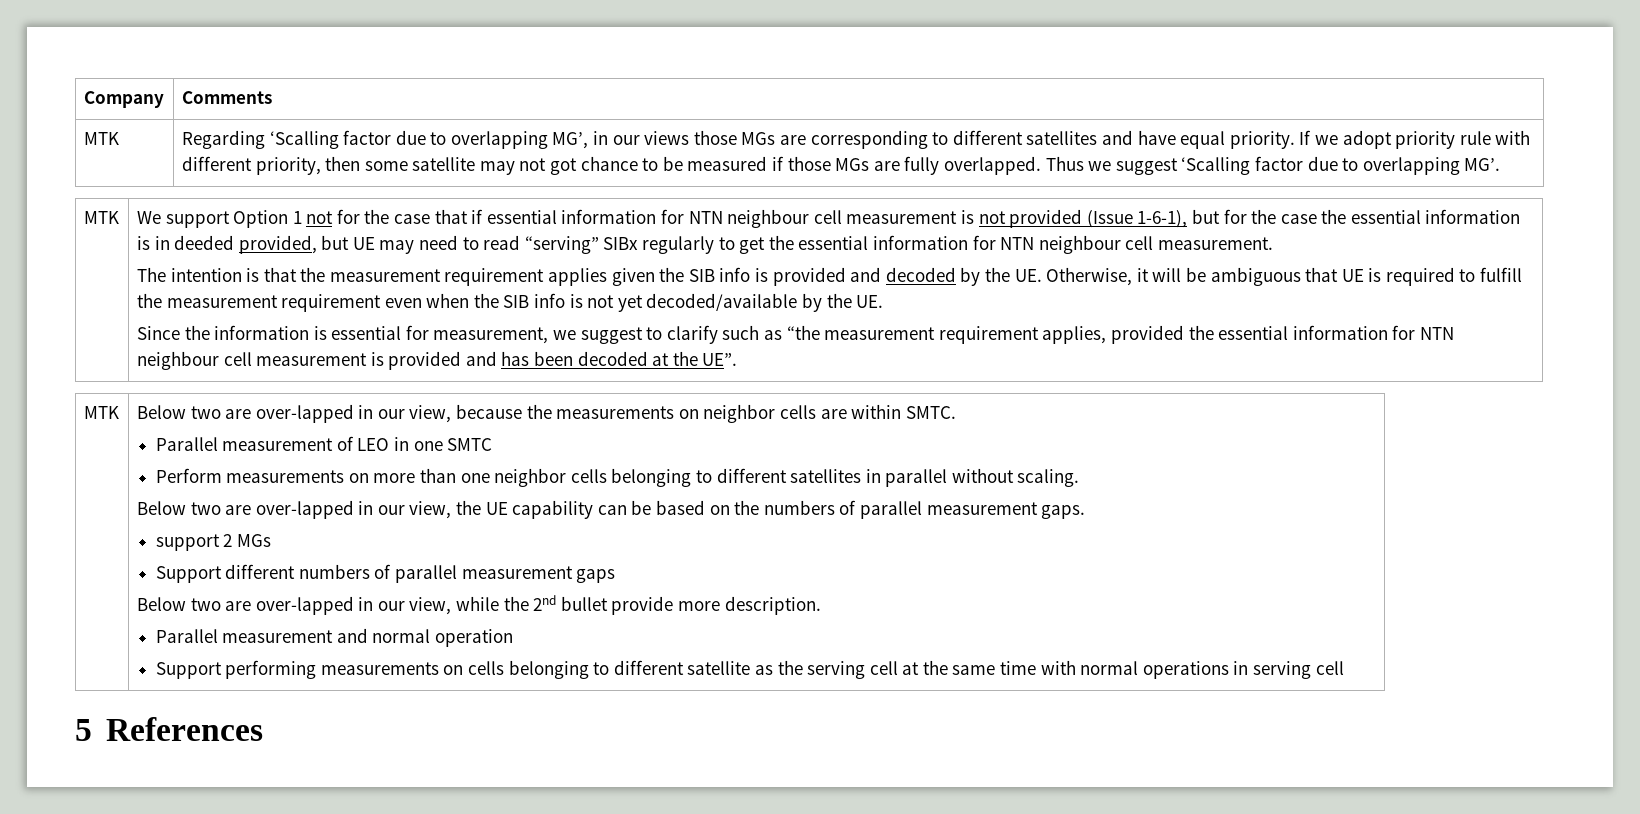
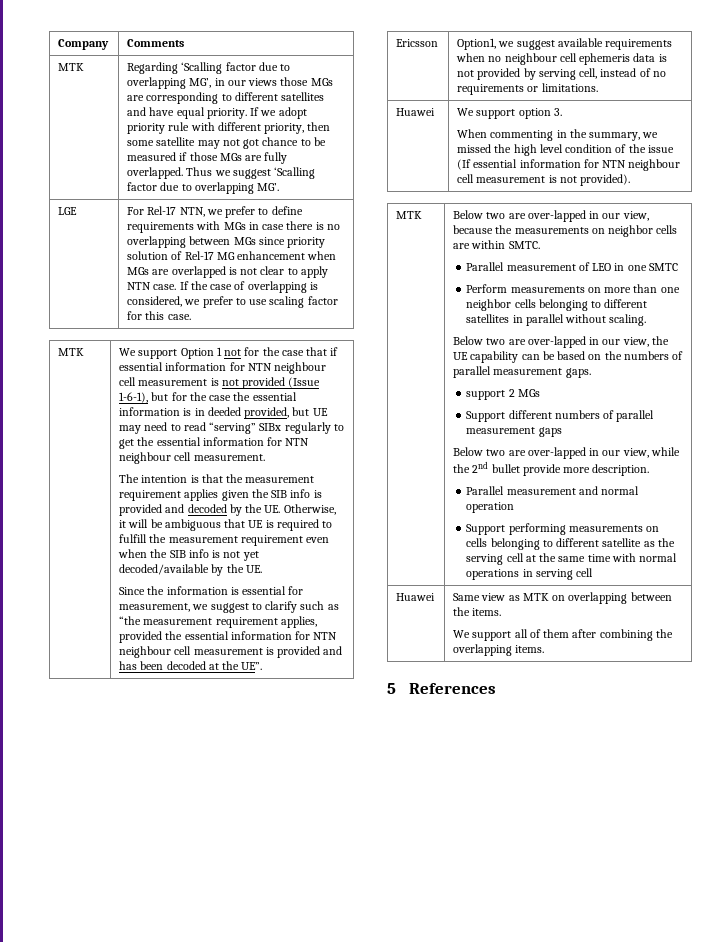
(1501, 164) none -> [58,207,78,215] [127,206,303,218] [127,221,340,233] [127,236,326,248] [127,251,337,260] [127,266,328,278] [127,281,318,293] [127,296,338,308] [127,311,191,320] // LGE | For Rel-17 NTN, we prefer to define requirements with MGs in case there is no overlapping between MGs since priority solution of Rel-17 MG enhancement when MGs are overlapped is not clear to apply NTN case. If the case of overlapping is considered, we prefer to use scaling factor for this case.
(738, 359) none -> [396,39,439,47] [457,38,673,50] [456,53,667,65] [457,68,666,80] [457,83,598,95] [396,108,436,116] [457,108,562,119] [457,129,659,141] [457,144,674,156] [457,159,681,171] [457,174,631,186] // Ericsson | Option1, we suggest available requirements when no neighbour cell ephemeris data is not provided by serving cell, instead of no requirements or limitations. // Huawei | We support option 3. // When commenting in the summary, we missed the high level condition of the issue (If essential information for NTN neighbour cell measurement is not provided).
(1344, 668) none -> [396,593,436,601] [453,592,672,604] [453,607,502,616] [453,629,673,641] [453,644,545,656] // Huawei | Same view as MTK on overlapping between the items. // We support all of them after combining the overlapping items.

